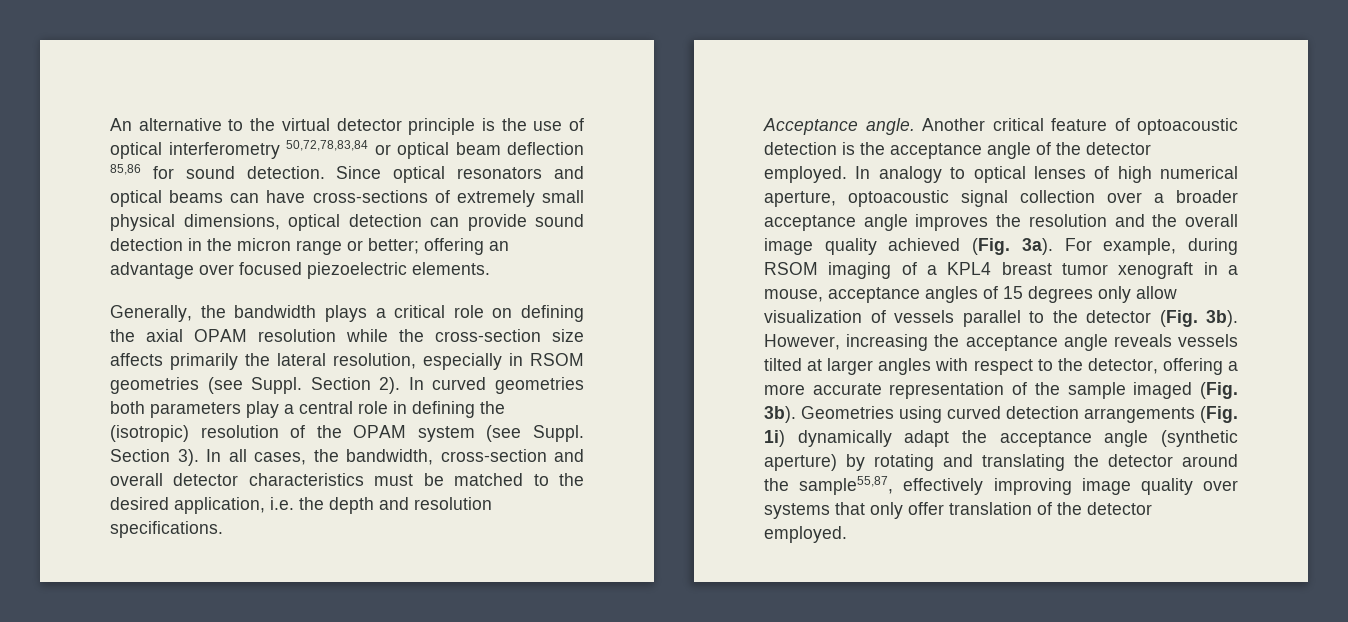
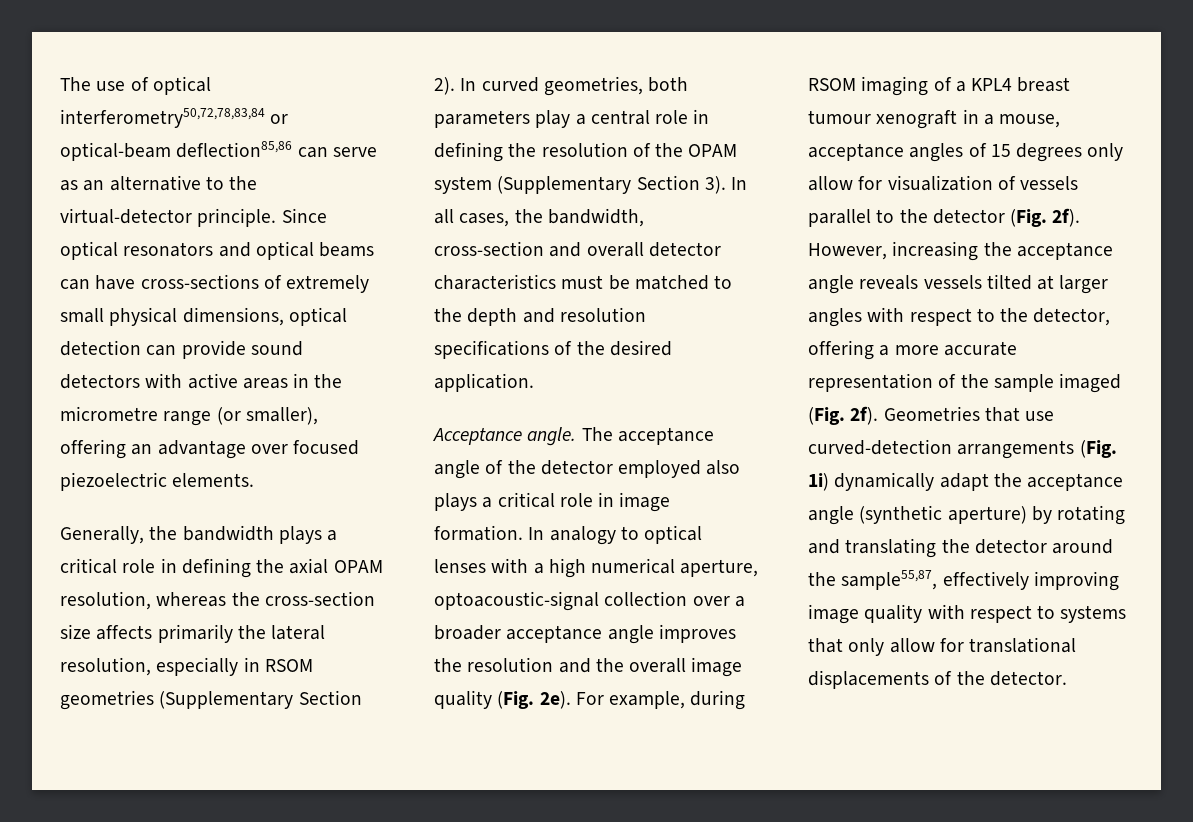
[110,118,584,135] [110,140,584,159] [110,164,325,179] An alternative to the virtual detector principle is the use of optical interferometry 50,72,78,83,84 or optical beam deflection 85,86 for sound detection. -> [60,76,211,95] [60,108,289,128] [60,141,377,161] [60,175,258,191] [60,208,277,227] The use of optical interferometry50,72,78,83,84 or optical-beam deflection85,86 can serve as an alternative to the virtual-detector principle.
[110,238,419,255] detection in the micron range or better; -> [60,373,343,389] [60,406,318,426] detectors with active areas in the micrometre range (or smaller),
[492,308,513,318] on -> [160,558,177,573] in
[258,329,388,342] resolution while -> [60,591,227,610] resolution, whereas
[207,377,303,394] (see Suppl. -> [159,691,294,709] (Supplementary
[494,377,584,394] geometries -> [543,76,643,96] geometries,
[110,425,189,442] (isotropic) -> (537, 150) none
[486,425,584,442] (see Suppl. -> [497,176,632,194] (Supplementary
[110,497,492,514] [110,521,223,538] [763,118,1238,135] [764,142,885,155] desired application, i.e. the depth and resolution specifications. // Acceptance angle. Another critical feature of optoacoustic detection is the -> [467,307,646,326] [434,340,672,359] [434,373,534,392] [433,427,613,446] depth and resolution specifications of the desired application. // Acceptance angle. The
[764,166,847,183] employed. -> [618,460,741,478] [434,492,671,512] [434,525,523,541] employed also plays a critical role in image formation.
[1094,166,1110,179] of -> [491,558,544,574] with a
[848,190,1008,207] optoacoustic signal -> [434,591,599,611] optoacoustic-signal
[888,238,1053,255] achieved (Fig. 3a). -> [497,691,571,709] (Fig. 2e).
[1062,263,1108,275] tumor -> [808,110,871,124] tumour
(1177, 292) none -> [858,176,883,190] for
[1206,310,1238,327] 3b). -> [1052,208,1081,227] 2f).
[764,406,1079,423] 3b). Geometries using curved detection -> [850,406,1055,425] [808,439,952,455] 2f). Geometries that use curved-detection
[1203,480,1238,491] [764,502,1152,519] [764,526,847,543] over systems that only offer translation of the detector employed. -> [927,604,1127,623] [808,637,1077,656] [808,670,1067,689] with respect to systems that only allow for translational displacements of the detector.

